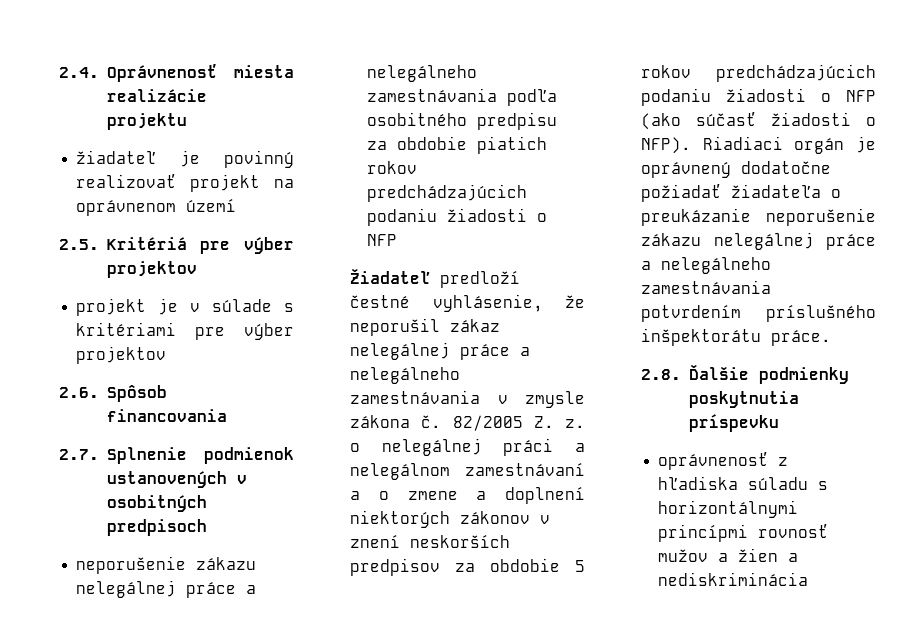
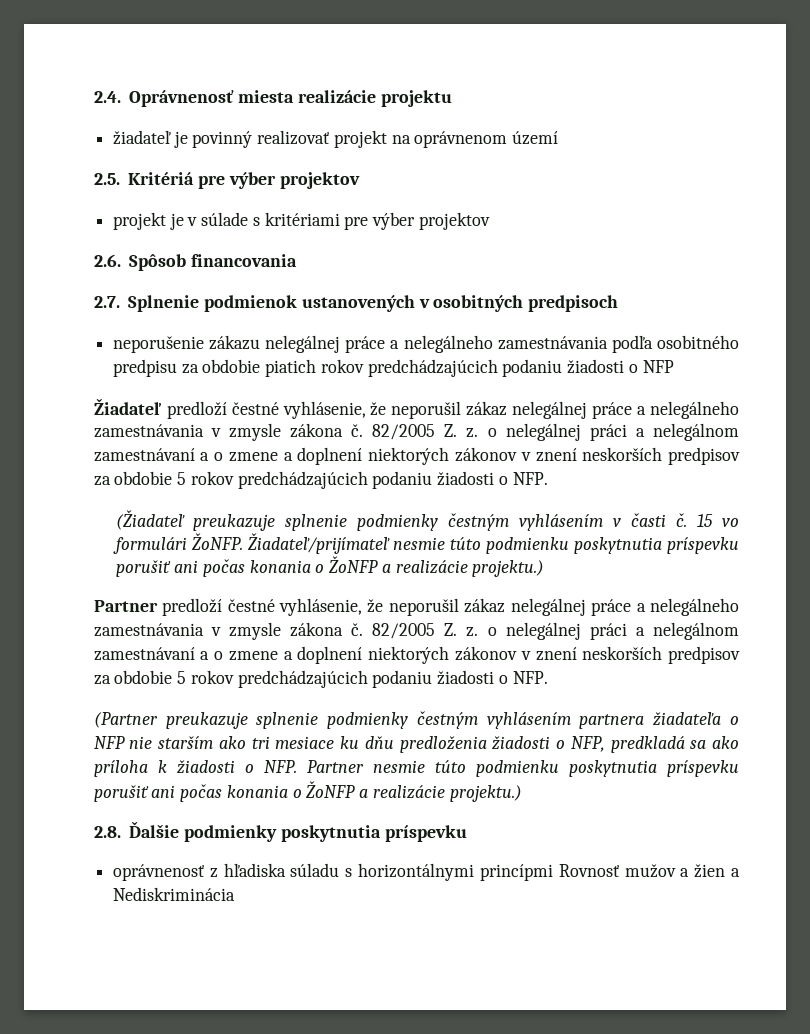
[846,90,876,102] [641,111,876,130] [641,136,876,154] [641,161,832,178] [641,183,842,202] [641,208,876,226] [641,232,876,250] [641,257,772,274] [641,280,772,294] [641,305,876,322] [641,328,832,346] NFP (ako súčasť žiadosti o NFP). Riadiaci orgán je oprávnený dodatočne požiadať žiadateľa o preukázanie neporušenie zákazu nelegálnej práce a nelegálneho zamestnávania potvrdením príslušného inšpektorátu práce. -> [512,472,548,485] [116,510,740,531] [113,533,740,554] [116,556,545,577] [93,598,740,616] [93,622,739,640] [93,646,741,664] [93,670,548,688] [93,711,739,729] [93,736,740,753] [93,760,739,777] [93,781,522,802] NFP. // (Žiadateľ preukazuje splnenie podmienky čestným vyhlásením v časti č. 15 vo formulári ŽoNFP. Žiadateľ/prijímateľ nesmie túto podmienku poskytnutia príspevku porušiť ani počas konania o ŽoNFP a realizácie projektu.) // Partner predloží čestné vyhlásenie, že neporušil zákaz nelegálnej práce a nelegálneho zamestnávania v zmysle zákona č. 82/2005 Z. z. o nelegálnej práci a nelegálnom zamestnávaní a o zmene a doplnení niektorých zákonov v znení neskorších predpisov za obdobie 5 rokov predchádzajúcich podaniu žiadosti o NFP. // (Partner preukazuje splnenie podmienky čestným vyhlásením partnera žiadateľa o NFP nie starším ako tri mesiace ku dňu predloženia žiadosti o NFP, predkladá sa ako príloha k žiadosti o NFP. Partner nesmie túto podmienku poskytnutia príspevku porušiť ani počas konania o ŽoNFP a realizácie projektu.)
[758,523,829,538] rovnosť -> [558,864,619,877] Rovnosť
[658,572,809,586] nediskriminácia -> [112,887,235,901] Nediskriminácia

